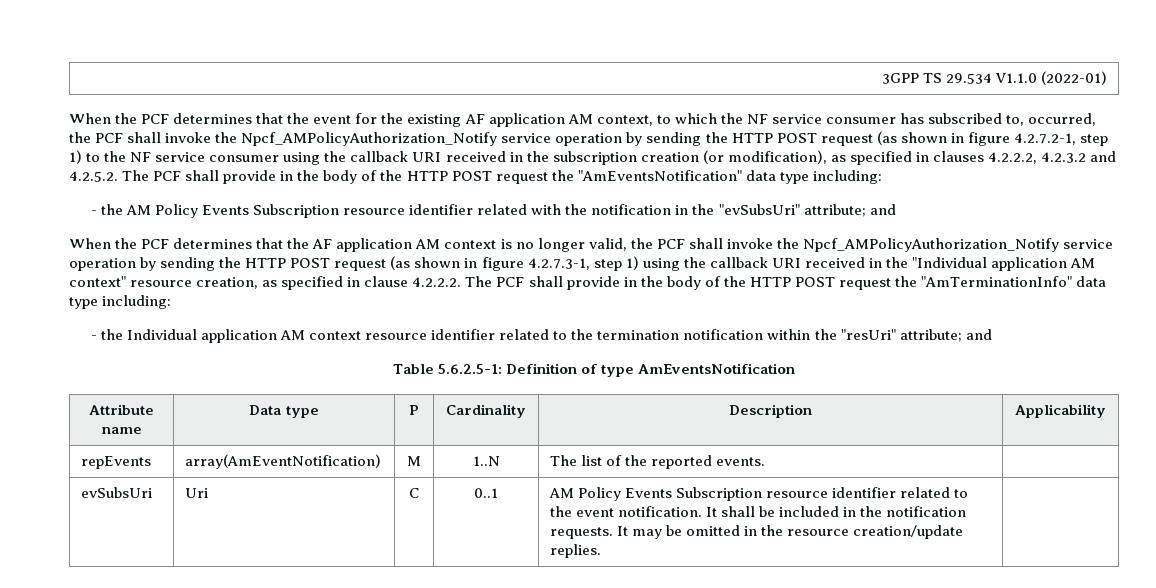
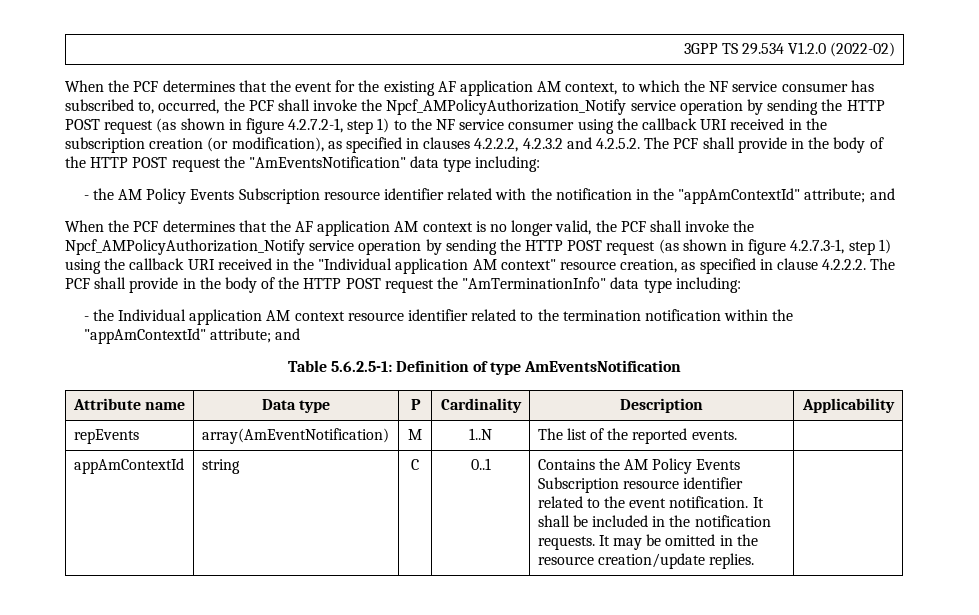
[994,71,1108,85] V1.1.0 (2022-01) -> [788,42,896,57] V1.2.0 (2022-02)
[718,204,800,215] "evSubsUri" -> [678,188,801,204] "appAmContextId"
[840,329,896,340] "resUri" -> [83,328,206,344] "appAmContextId"
[80,487,152,498] [184,488,208,498] evSubsUri | Uri -> [73,458,184,474] [201,459,240,474] appAmContextId | string
(498, 493) none -> [537,458,620,470] Contains the

